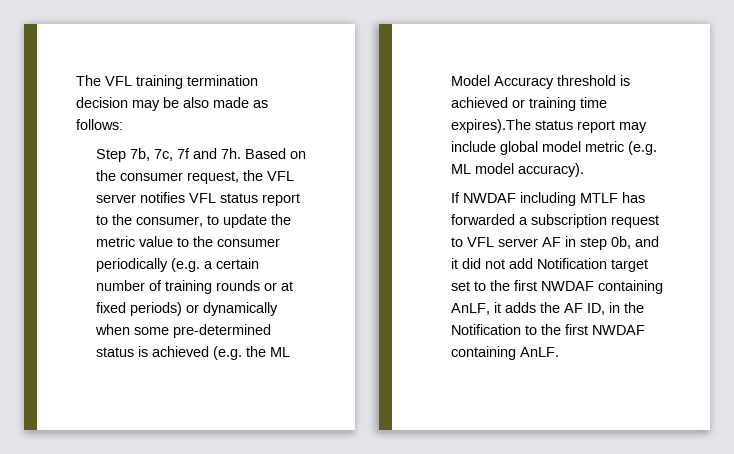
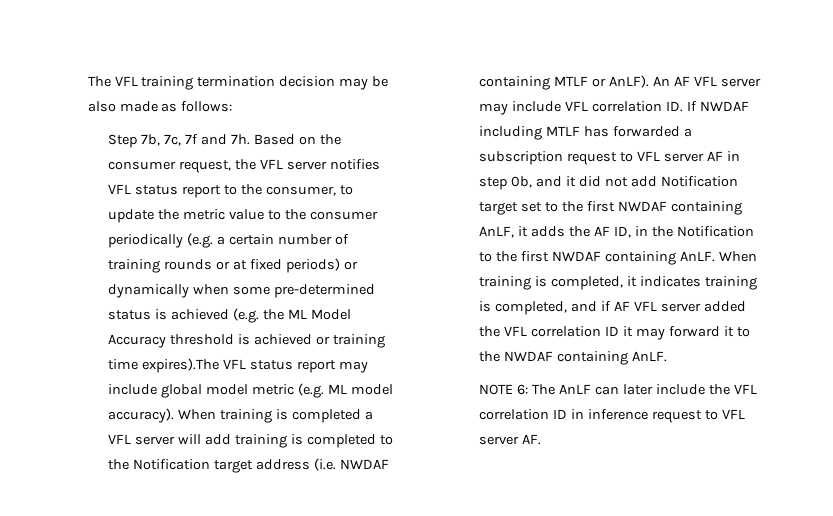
(532, 126) none -> [223,359,247,369] VFL
(585, 170) // -> [178,409,373,423] [108,434,393,448] [108,458,389,473] [479,75,761,90] [479,101,683,115] When training is completed a VFL server will add training is completed to the Notification target address (i.e. NWDAF containing MTLF or AnLF). An AF VFL server may include VFL correlation ID.
(560, 352) none -> [718,251,757,262] [479,276,757,290] [479,301,746,315] [479,326,750,340] [479,351,668,365] [479,384,757,395] [479,409,745,423] [479,434,542,445] When training is completed, it indicates training is completed, and if AF VFL server added the VFL correlation ID it may forward it to the NWDAF containing AnLF. // NOTE 6: The AnLF can later include the VFL correlation ID in inference request to VFL server AF.

